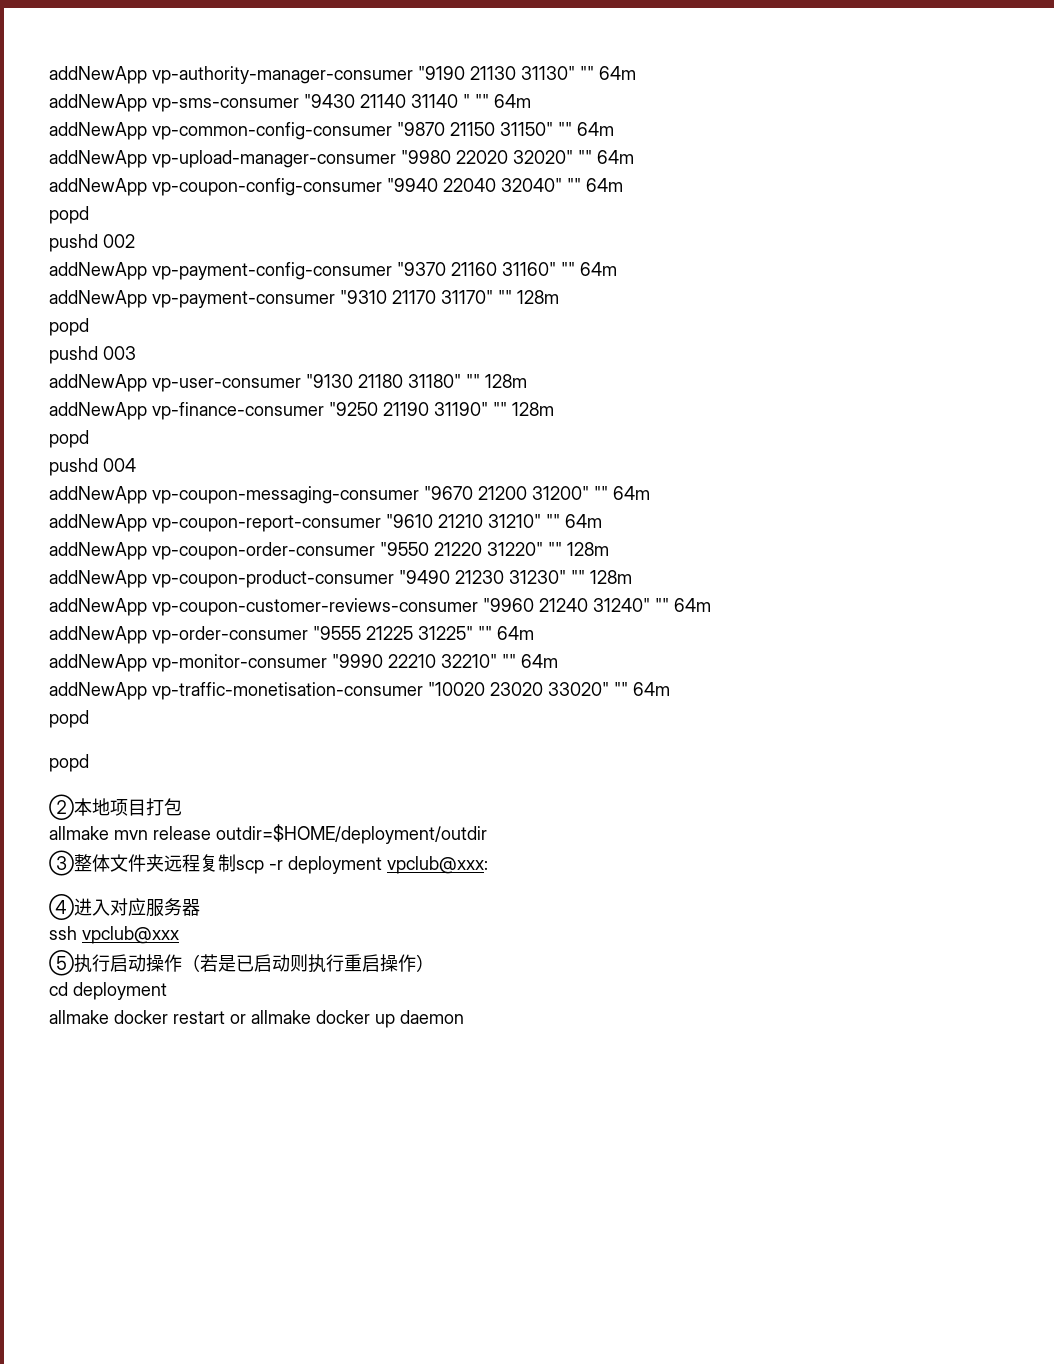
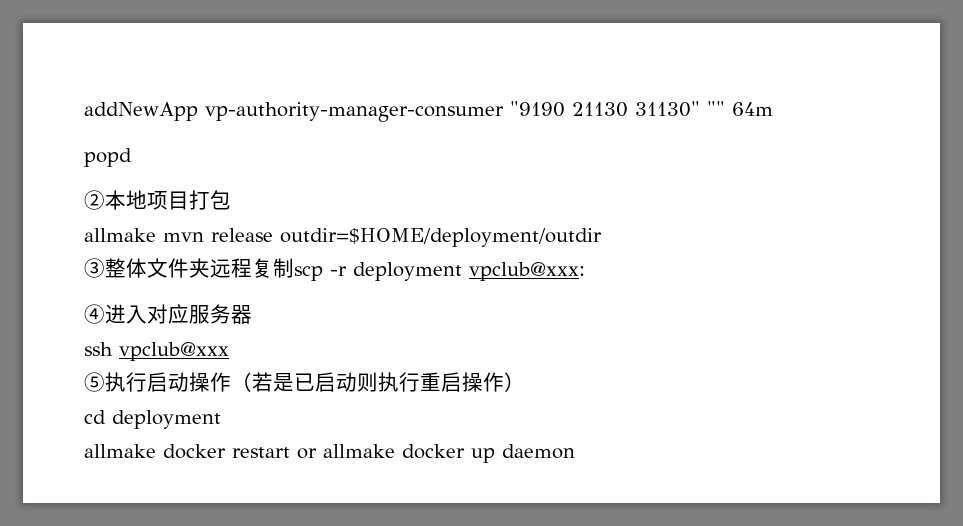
[49,94,531,112] [49,122,614,140] [49,150,634,168] [49,178,623,196] [49,206,89,224] [49,234,135,252] [49,262,617,280] [49,290,559,308] [49,318,89,336] [49,346,136,364] [49,374,527,392] [49,402,554,420] [49,430,89,448] [49,458,136,476] [49,486,650,504] [49,514,602,532] [49,542,609,560] [49,570,632,588] [49,598,711,616] [49,626,534,644] [49,654,558,672] [49,682,670,700] [49,710,89,728] // addNewApp vp-sms-consumer "9430 21140 31140 " "" 64m // addNewApp vp-common-config-consumer "9870 21150 31150" "" 64m // addNewApp vp-upload-manager-consumer "9980 22020 32020" "" 64m // addNewApp vp-coupon-config-consumer "9940 22040 32040" "" 64m // popd // pushd 002 // addNewApp vp-payment-config-consumer "9370 21160 31160" "" 64m // addNewApp vp-payment-consumer "9310 21170 31170" "" 128m // popd // pushd 003 // addNewApp vp-user-consumer "9130 21180 31180" "" 128m // addNewApp vp-finance-consumer "9250 21190 31190" "" 128m // popd // pushd 004 // addNewApp vp-coupon-messaging-consumer "9670 21200 31200" "" 64m // addNewApp vp-coupon-report-consumer "9610 21210 31210" "" 64m // addNewApp vp-coupon-order-consumer "9550 21220 31220" "" 128m // addNewApp vp-coupon-product-consumer "9490 21230 31230" "" 128m // addNewApp vp-coupon-customer-reviews-consumer "9960 21240 31240" "" 64m // addNewApp vp-order-consumer "9555 21225 31225" "" 64m // addNewApp vp-monitor-consumer "9990 22210 32210" "" 64m // addNewApp vp-traffic-monetisation-consumer "10020 23020 33020" "" 64m // popd -> (773, 109) none

